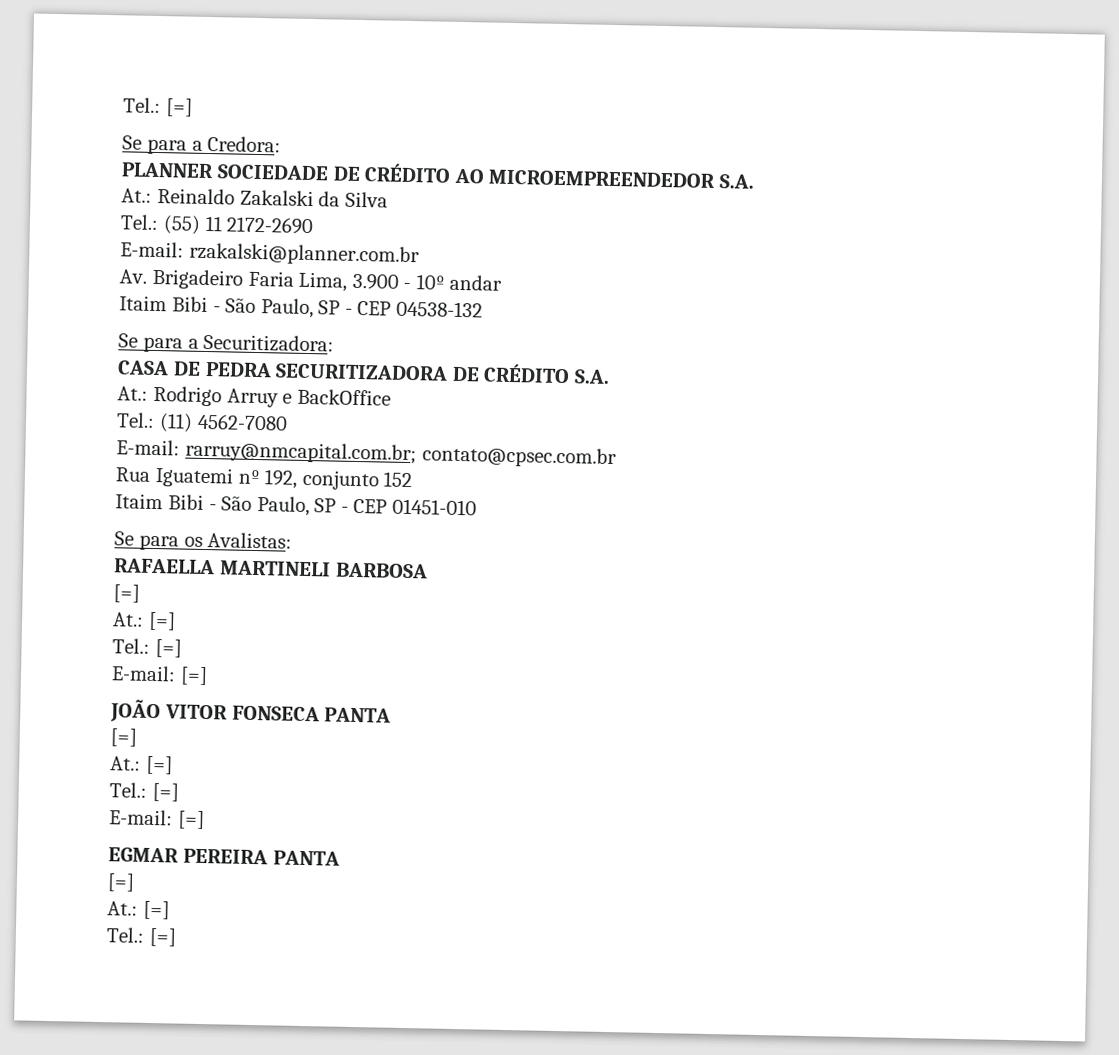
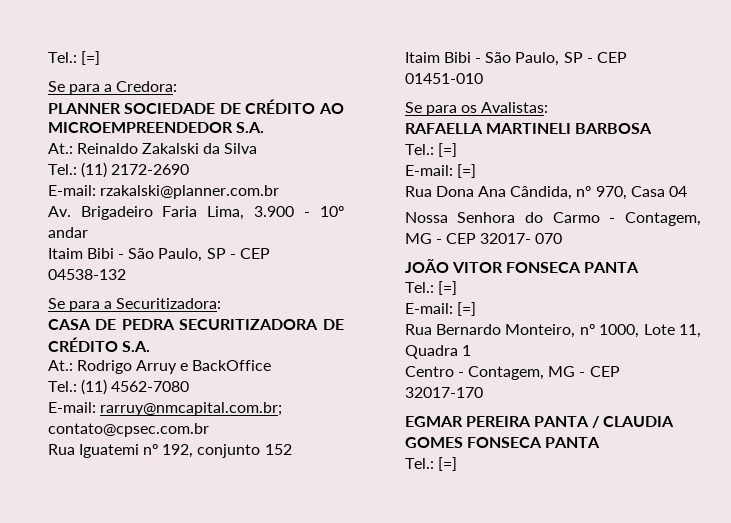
[163,215,223,235] (55) 11 -> [80,162,107,178] (11)
[113,584,141,603] [112,611,177,631] [112,638,183,658] [111,665,209,686] [110,699,392,723] [110,728,138,747] [110,755,174,775] [109,782,180,802] [109,809,206,830] [108,847,340,866] [107,873,136,892] [107,900,171,920] [=] // At.: [=] // Tel.: [=] // E-mail: [=] // JOÃO VITOR FONSECA PANTA // [=] // At.: [=] // Tel.: [=] // E-mail: [=] // EGMAR PEREIRA PANTA // [=] // At.: [=] -> [404,143,457,157] [404,164,476,178] [404,186,687,200] [404,212,701,226] [404,233,563,244] [404,259,640,273] [404,281,457,295] [404,302,476,316] [404,324,701,338] [404,345,471,359] [404,366,620,380] [404,387,483,398] [404,416,675,428] [404,437,601,448] Tel.: [=] // E-mail: [=] // Rua Dona Ana Cândida, nº 970, Casa 04 // Nossa Senhora do Carmo - Contagem, MG - CEP 32017- 070 // JOÃO VITOR FONSECA PANTA // Tel.: [=] // E-mail: [=] // Rua Bernardo Monteiro, nº 1000, Lote 11, Quadra 1 // Centro - Contagem, MG - CEP 32017-170 // EGMAR PEREIRA PANTA / CLAUDIA GOMES FONSECA PANTA

